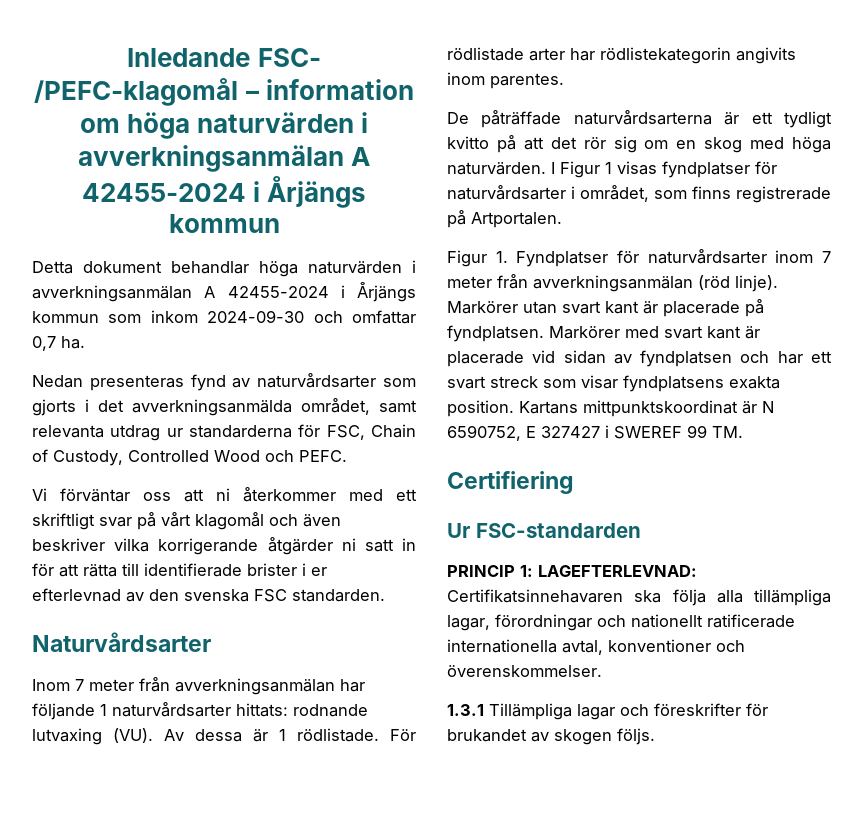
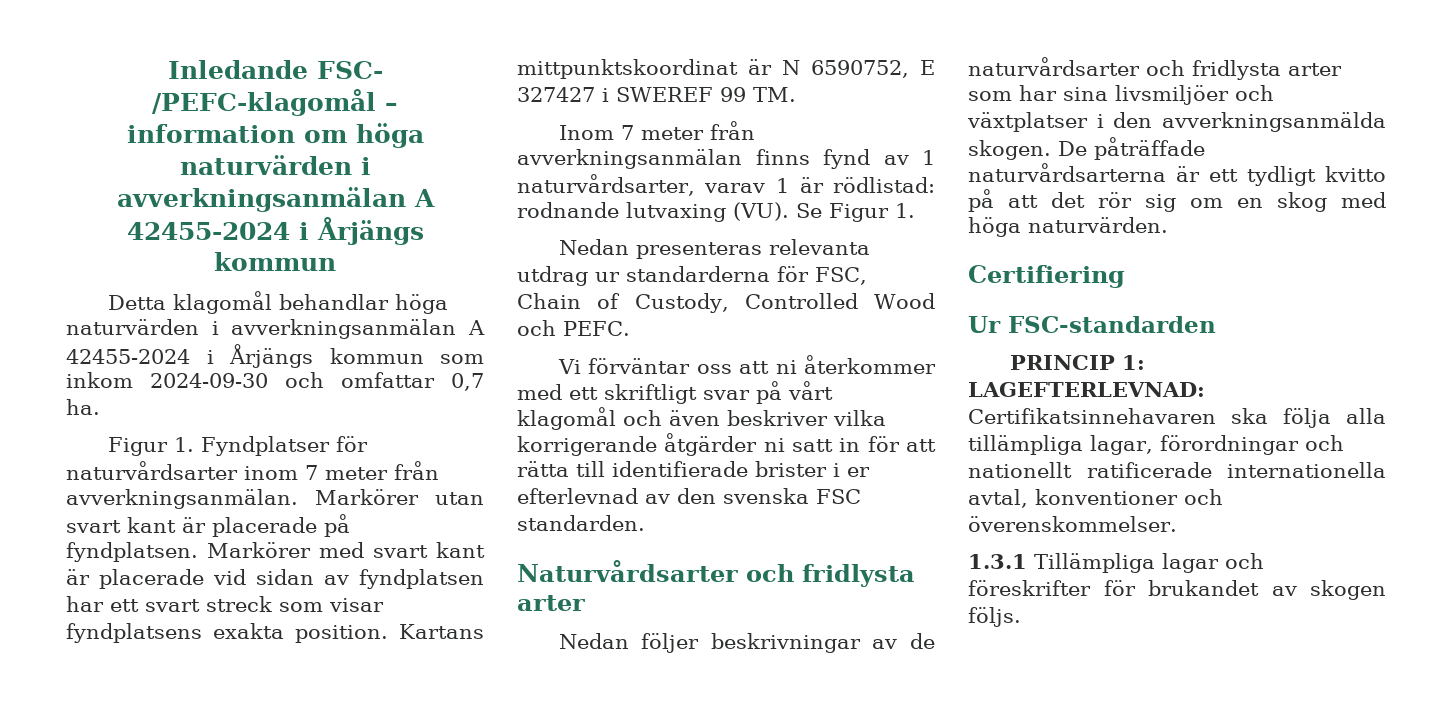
[83,261,162,273] dokument -> [172,291,272,314] klagomål
[32,373,417,391] [32,398,417,416] Nedan presenteras fynd av naturvårdsarter som gjorts i det avverkningsanmälda området, samt -> [107,436,368,456] [66,461,439,480] [66,489,484,509] [66,514,350,537] [66,542,485,562] [66,569,484,589] [66,596,384,612] [66,623,484,643] [517,59,935,79] [517,87,796,102] [558,121,755,140] [517,149,935,169] [517,174,935,196] [517,202,915,222] [558,239,762,259] Figur 1. Fyndplatser för naturvårdsarter inom 7 meter från avverkningsanmälan. Markörer utan svart kant är placerade på fyndplatsen. Markörer med svart kant är placerade vid sidan av fyndplatsen har ett svart streck som visar fyndplatsens exakta position. Kartans mittpunktskoordinat är N 6590752, E 327427 i SWEREF 99 TM. // Inom 7 meter från avverkningsanmälan finns fynd av 1 naturvårdsarter, varav 1 är rödlistad: rodnande lutvaxing (VU). Se Figur 1. // Nedan presenteras
[32,677,365,695] [32,702,368,720] [32,728,416,745] [447,47,796,64] [447,72,564,89] // Inom 7 meter från avverkningsanmälan har följande 1 naturvårdsarter hittats: rodnande lutvaxing (VU). Av dessa är 1 rödlistade. För rödlistade arter har rödlistekategorin angivits inom parentes. // -> [746,564,915,587] [517,595,585,611] [558,633,935,653] [968,57,1342,80] [968,85,1274,105] [967,112,1386,132] [968,140,1051,160] och fridlysta arter // Nedan följer beskrivningar av de naturvårdsarter och fridlysta arter som har sina livsmiljöer och växtplatser i den avverkningsanmälda skogen.
[551,161,777,178] [447,185,831,203] [447,210,562,228] [447,249,831,267] [447,274,778,292] [447,299,764,317] [447,325,760,342] [447,350,832,367] [447,375,780,392] [447,400,774,417] [447,425,743,441] I Figur 1 visas fyndplatser för naturvårdsarter i området, som finns registrerade på Artportalen. // Figur 1. Fyndplatser för naturvårdsarter inom 7 meter från avverkningsanmälan (röd linje). Markörer utan svart kant är placerade på fyndplatsen. Markörer med svart kant är placerade vid sidan av fyndplatsen och har ett svart streck som visar fyndplatsens exakta position. Kartans mittpunktskoordinat är N 6590752, E 327427 i SWEREF 99 TM. -> (1168, 225) none

